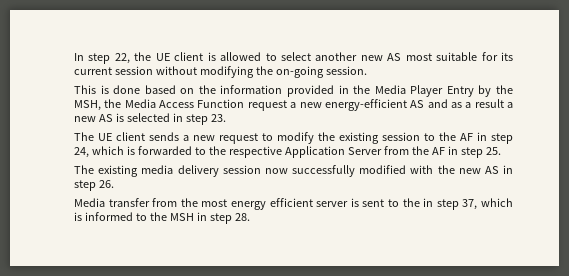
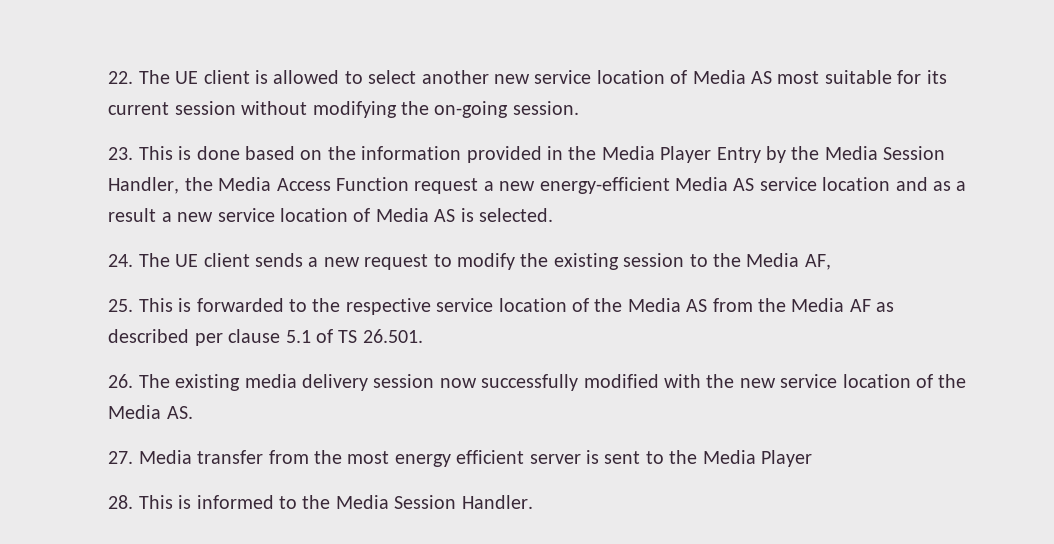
[74,52,152,64] In step 22, the -> [108,70,170,84] 22. The
(383, 58) none -> [534,70,746,84] service location of Media
(367, 70) none -> [108,147,134,160] 23.
[74,100,102,111] MSH, -> [824,146,946,160] [108,177,180,194] Media Session Handler,
[410,100,425,108] AS -> [675,177,891,191] Media AS service location
[99,113,226,125] AS is selected in step 23. // -> [217,208,554,222] [108,254,134,267] service location of Media AS is selected. // 24.
[460,132,513,144] [74,146,125,158] AF in step 24, which -> [746,253,831,270] [108,298,173,312] Media AF, // 25. This
[284,146,501,158] Application Server from the AF in step 25. // -> [436,298,895,312] [108,329,423,346] [108,374,134,388] service location of the Media AS from the Media AF as described per clause 5.1 of TS 26.501. // 26.
[484,165,513,174] [74,180,115,191] AS in step 26. // -> [780,374,967,388] [108,405,193,419] [108,451,134,464] service location of the Media AS. // 27.
[423,198,513,210] [74,212,250,224] in step 37, which is informed to the MSH in step 28. -> [702,450,813,467] [108,495,533,509] Media Player // 28. This is informed to the Media Session Handler.

